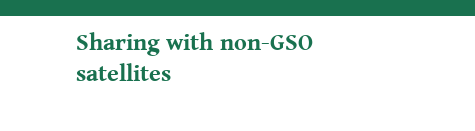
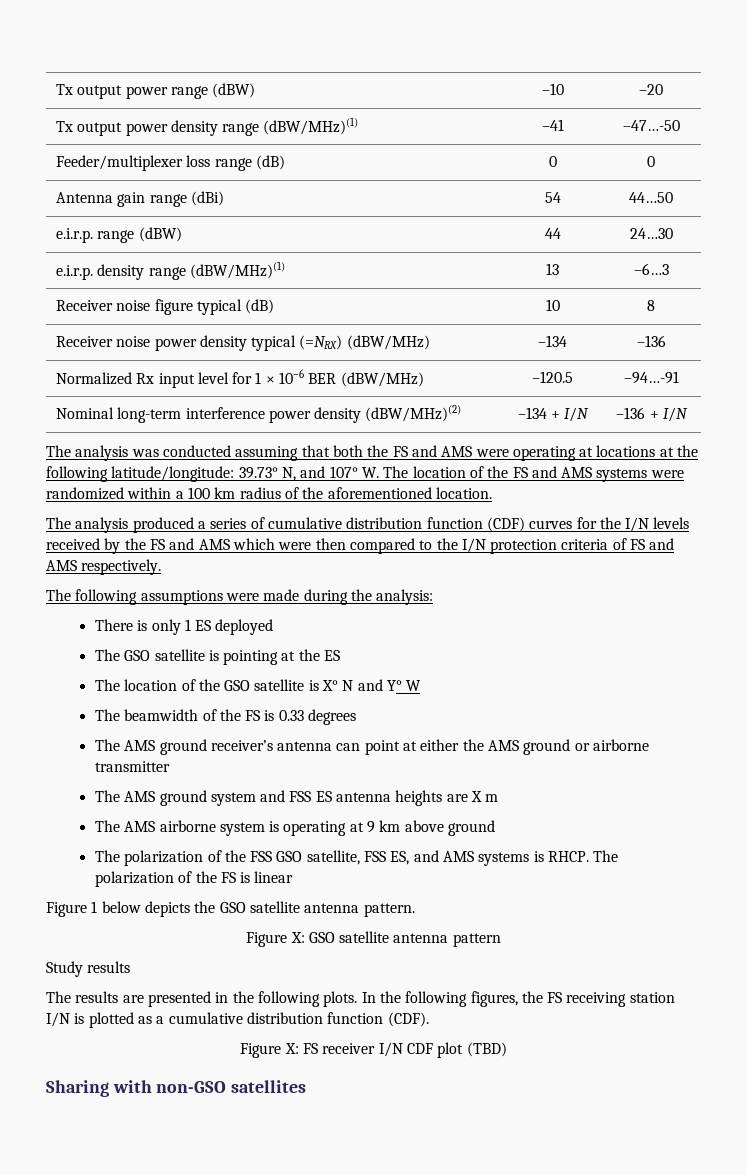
(76, 44) none -> [55,83,256,99] [541,83,564,95] [639,84,663,95] [55,117,359,136] [541,119,564,131] [622,120,680,131] [55,155,285,171] [548,156,557,167] [647,156,655,167] [55,191,224,207] [544,192,561,203] [629,192,673,203] [55,227,182,243] [544,228,561,239] [629,228,673,239] [55,261,285,280] [546,263,559,275] [633,263,669,275] [55,299,275,315] [545,299,560,311] [647,300,655,311] [55,335,430,351] [538,335,567,347] [636,335,666,347] [55,369,424,388] [532,371,573,383] [623,371,679,384] [55,405,462,423] [517,407,590,422] [616,407,688,422] [46,445,699,461] [46,466,684,482] [46,487,492,500] [46,517,690,533] [46,538,675,554] [46,559,162,575] [46,589,434,605] [94,619,274,635] [94,649,341,665] [94,679,422,691] [94,709,357,725] [94,739,650,755] [94,761,170,772] [94,790,499,806] [94,820,496,836] [94,850,619,866] [94,871,294,887] [46,901,415,917] [246,931,501,947] [46,961,131,977] [46,991,675,1007] [46,1012,429,1028] [240,1042,507,1058] Tx output power range (dBW) | –10 | –20 // Tx output power density range (dBW/MHz)(1) | –41 | –47…-50 // Feeder/multiplexer loss range (dB) | 0 | 0 // Antenna gain range (dBi) | 54 | 44…50 // e.i.r.p. range (dBW) | 44 | 24…30 // e.i.r.p. density range (dBW/MHz)(1) | 13 | –6…3 // Receiver noise figure typical (dB) | 10 | 8 // Receiver noise power density typical (=NRX) (dBW/MHz) | –134 | –136 // Normalized Rx input level for 1 × 10–6 BER (dBW/MHz) | –120.5 | –94…-91 // Nominal long-term interference power density (dBW/MHz)(2) | –134 + I/N | –136 + I/N // The analysis was conducted assuming that both the FS and AMS were operating at locations at the following latitude/longitude: 39.73° N, and 107° W. The location of the FS and AMS systems were randomized within a 100 km radius of the aforementioned location. // The analysis produced a series of cumulative distribution function (CDF) curves for the I/N levels received by the FS and AMS which were then compared to the I/N protection criteria of FS and AMS respectively. // The following assumptions were made during the analysis: // There is only 1 ES deployed // The GSO satellite is pointing at the ES // The location of the GSO satellite is X° N and Y° W // The beamwidth of the FS is 0.33 degrees // The AMS ground receiver’s antenna can point at either the AMS ground or airborne transmitter // The AMS ground system and FSS ES antenna heights are X m // The AMS airborne system is operating at 9 km above ground // The polarization of the FSS GSO satellite, FSS ES, and AMS systems is RHCP. The polarization of the FS is linear // Figure 1 below depicts the GSO satellite antenna pattern. // Figure X: GSO satellite antenna pattern // Study results // The results are presented in the following plots. In the following figures, the FS receiving station I/N is plotted as a cumulative distribution function (CDF). // Figure X: FS receiver I/N CDF plot (TBD) //

